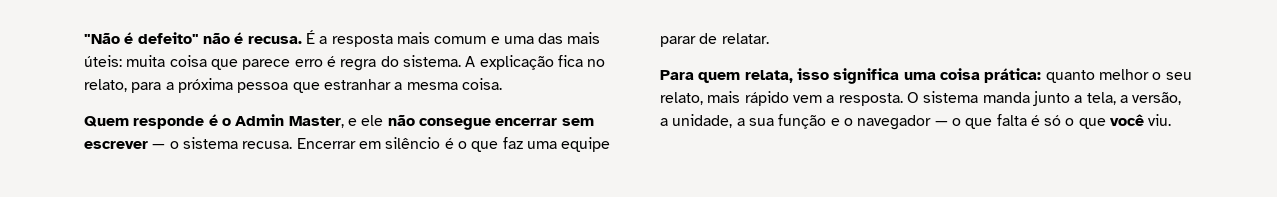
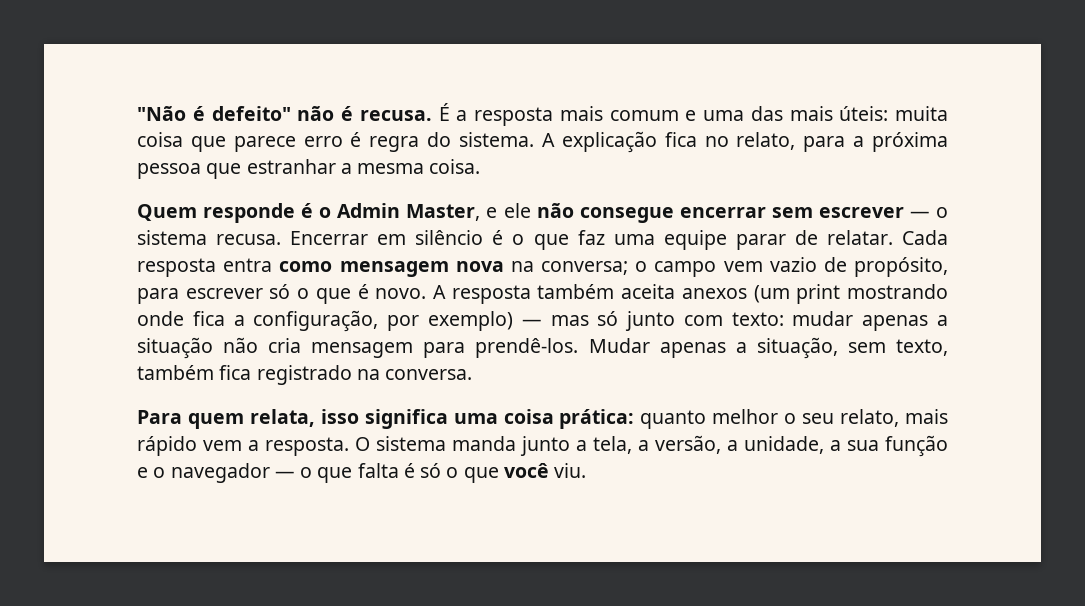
(769, 38) none -> [901,230,948,245] [137,257,948,277] [137,284,948,304] [137,310,949,332] [137,337,949,359] [137,365,473,385] Cada resposta entra como mensagem nova na conversa; o campo vem vazio de propósito, para escrever só o que é novo. A resposta também aceita anexos (um print mostrando onde fica a configuração, por exemplo) — mas só junto com texto: mudar apenas a situação não cria mensagem para prendê-los. Mudar apenas a situação, sem texto, também fica registrado na conversa.

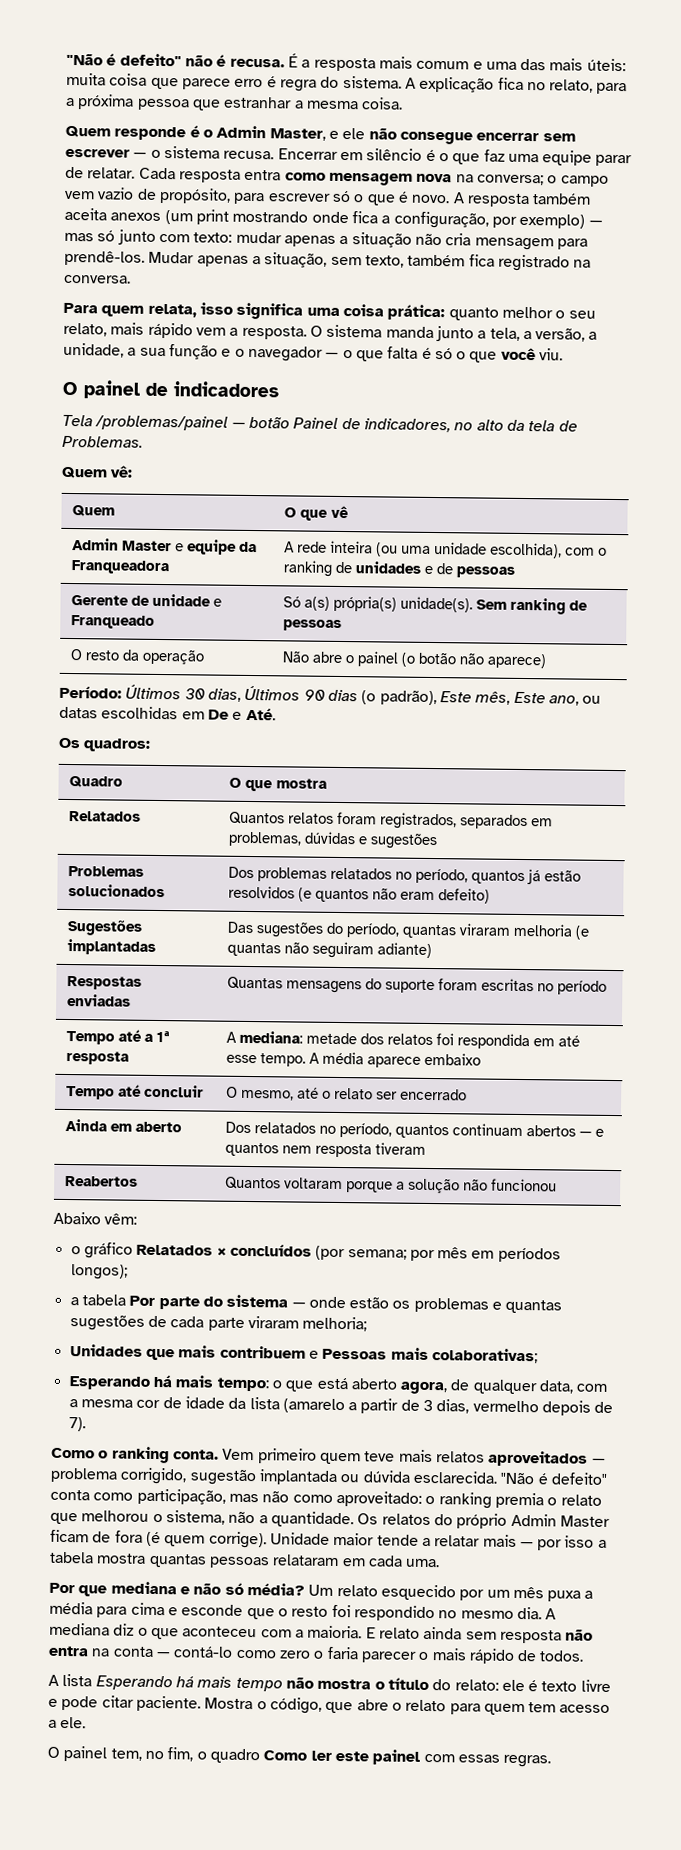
(587, 470) none -> [62,380,279,399] [62,414,578,433] [62,435,143,448] [61,465,134,479] [72,505,116,517] [284,505,350,521] [72,538,258,555] [71,560,170,575] [284,540,608,559] [283,560,516,578] [71,593,223,607] [71,615,156,629] [283,595,589,615] [283,619,343,632] [70,649,206,665] [282,651,547,669] [59,684,602,706] [59,706,276,721] [58,737,152,752] [69,776,124,788] [229,777,328,792] [69,811,142,822] [229,811,554,830] [228,831,439,850] [68,866,145,877] [68,884,166,898] [228,866,582,885] [228,885,491,904] [67,920,144,936] [67,939,157,955] [227,921,591,940] [227,941,433,959] [67,976,143,990] [67,993,132,1007] [227,976,608,995] [66,1029,171,1045] [66,1050,130,1065] [226,1030,581,1050] [226,1051,482,1068] [66,1084,205,1100] [226,1086,468,1101] [65,1118,183,1133] [225,1121,605,1139] [225,1142,427,1158] [65,1175,139,1187] [225,1176,558,1194] [53,1211,138,1225] [70,1242,561,1263] [70,1264,128,1280] [69,1294,563,1314] [69,1315,368,1332] [69,1344,538,1364] [68,1374,608,1395] [68,1396,614,1416] [68,1417,86,1432] [51,1446,606,1467] [50,1467,607,1486] [50,1488,602,1509] [50,1510,610,1529] [50,1529,607,1551] [49,1551,441,1569] [49,1581,594,1602] [49,1601,557,1622] [49,1622,594,1644] [48,1645,585,1664] [48,1673,611,1693] [48,1695,611,1716] [48,1716,87,1729] [47,1746,552,1768] // O painel de indicadores // Tela /problemas/painel — botão Painel de indicadores, no alto da tela de Problemas. // Quem vê: // Quem | O que vê // Admin Master e equipe da Franqueadora | A rede inteira (ou uma unidade escolhida), com o ranking de unidades e de pessoas // Gerente de unidade e Franqueado | Só a(s) própria(s) unidade(s). Sem ranking de pessoas // O resto da operação | Não abre o painel (o botão não aparece) // Período: Últimos 30 dias, Últimos 90 dias (o padrão), Este mês, Este ano, ou datas escolhidas em De e Até. // Os quadros: // Quadro | O que mostra // Relatados | Quantos relatos foram registrados, separados em problemas, dúvidas e sugestões // Problemas solucionados | Dos problemas relatados no período, quantos já estão resolvidos (e quantos não eram defeito) // Sugestões implantadas | Das sugestões do período, quantas viraram melhoria (e quantas não seguiram adiante) // Respostas enviadas | Quantas mensagens do suporte foram escritas no período // Tempo até a 1ª resposta | A mediana: metade dos relatos foi respondida em até esse tempo. A média aparece embaixo // Tempo até concluir | O mesmo, até o relato ser encerrado // Ainda em aberto | Dos relatados no período, quantos continuam abertos — e quantos nem resposta tiveram // Reabertos | Quantos voltaram porque a solução não funcionou // Abaixo vêm: // o gráfico Relatados × concluídos (por semana; por mês em períodos longos); // a tabela Por parte do sistema — onde estão os problemas e quantas sugestões de cada parte viraram melhoria; // Unidades que mais contribuem e Pessoas mais colaborativas; // Esperando há mais tempo: o que está aberto agora, de qualquer data, com a mesma cor de idade da lista (amarelo a partir de 3 dias, vermelho depois de 7). // Como o ranking conta. Vem primeiro quem teve mais relatos aproveitados — problema corrigido, sugestão implantada ou dúvida esclarecida. "Não é defeito" conta como participação, mas não como aproveitado: o ranking premia o relato que melhorou o sistema, não a quantidade. Os relatos do próprio Admin Master ficam de fora (é quem corrige). Unidade maior tende a relatar mais — por isso a tabela mostra quantas pessoas relataram em cada uma. // Por que mediana e não só média? Um relato esquecido por um mês puxa a média para cima e esconde que o resto foi respondido no mesmo dia. A mediana diz o que aconteceu com a maioria. E relato ainda sem resposta não entra na conta — contá-lo como zero o faria parecer o mais rápido de todos. // A lista Esperando há mais tempo não mostra o título do relato: ele é texto livre e pode citar paciente. Mostra o código, que abre o relato para quem tem acesso a ele. // O painel tem, no fim, o quadro Como ler este painel com essas regras.

